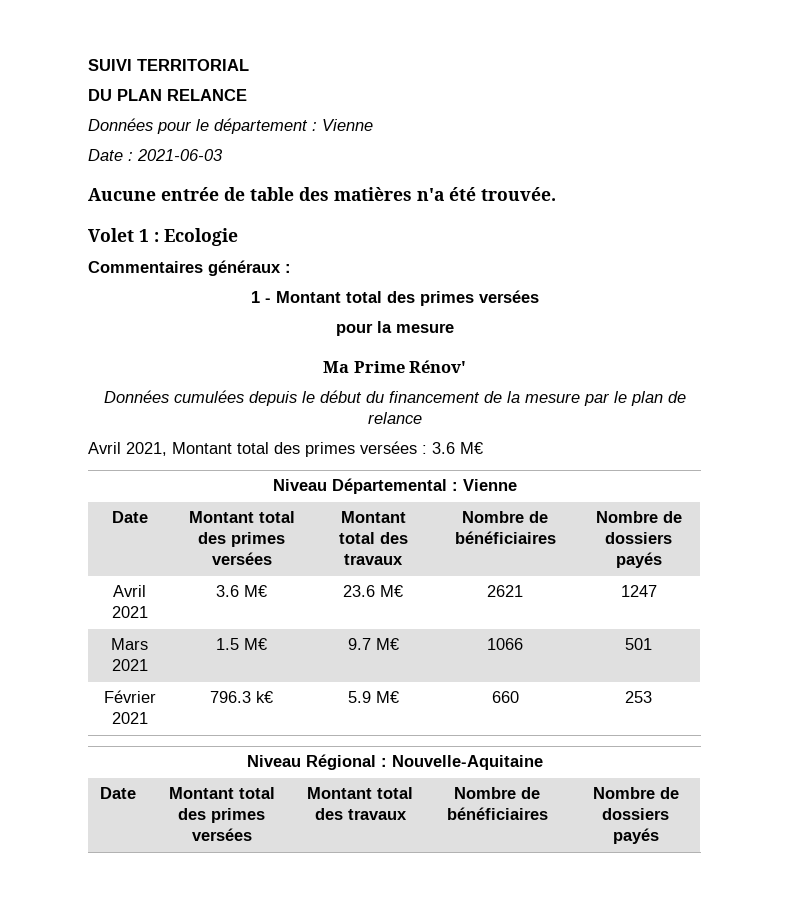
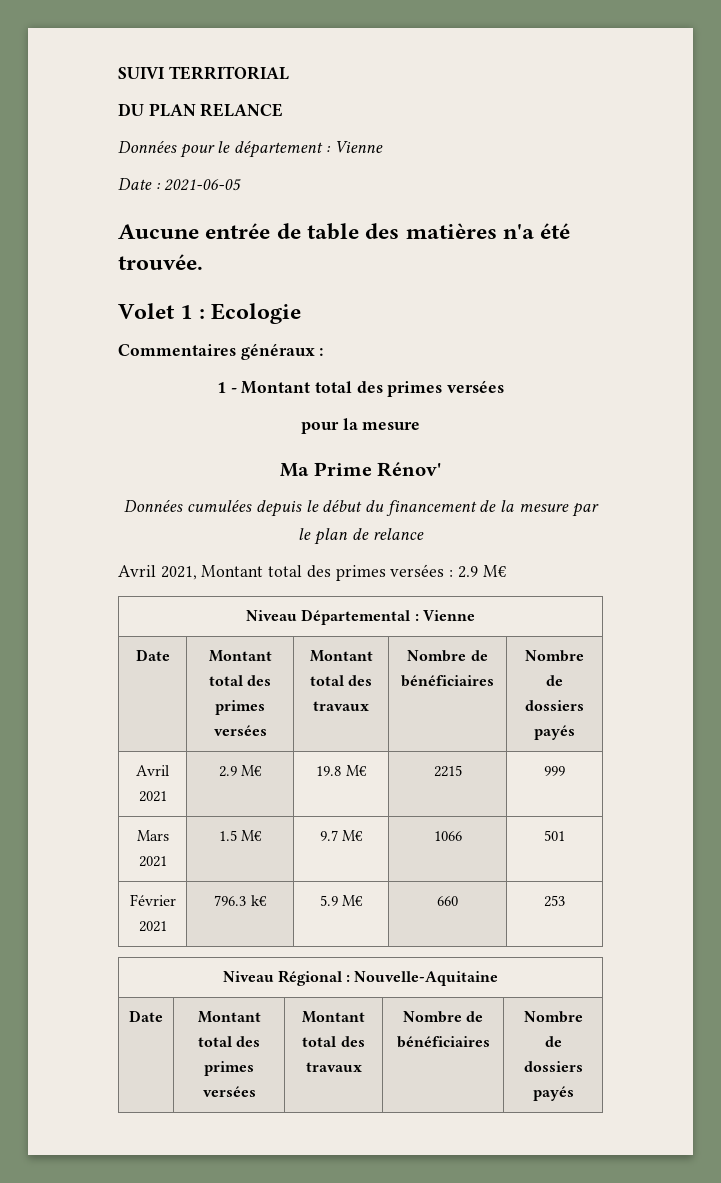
[137,149,223,161] 2021-06-03 -> [164,179,242,191] 2021-06-05
[432,442,455,454] 3.6 -> [457,566,478,578] 2.9
[216,585,267,597] [343,585,403,597] [487,585,523,597] [620,585,657,597] 3.6 M€ | 23.6 M€ | 2621 | 1247 -> [218,765,263,777] [316,765,367,776] [433,765,462,777] [544,766,565,776] 2.9 M€ | 19.8 M€ | 2215 | 999

